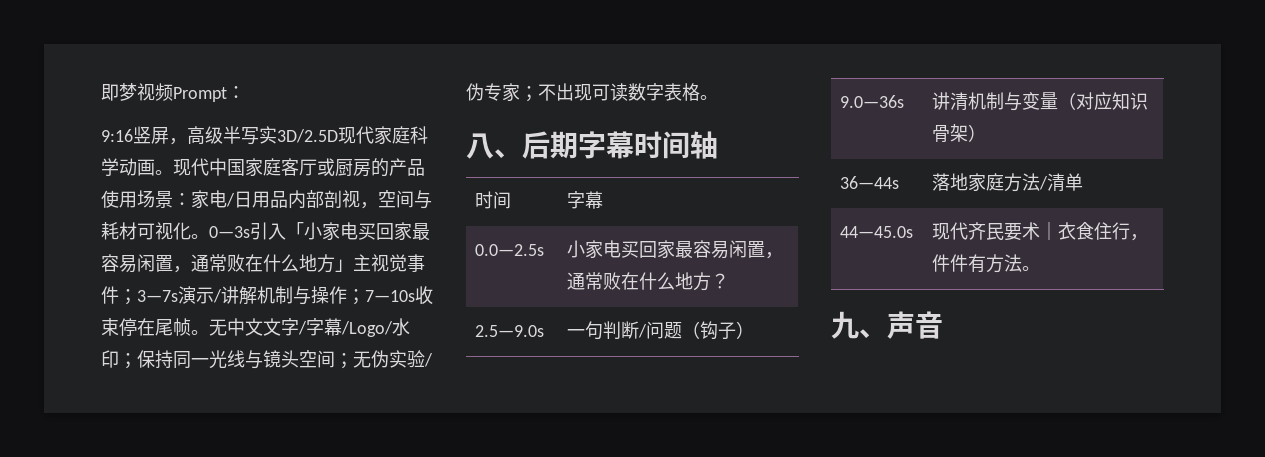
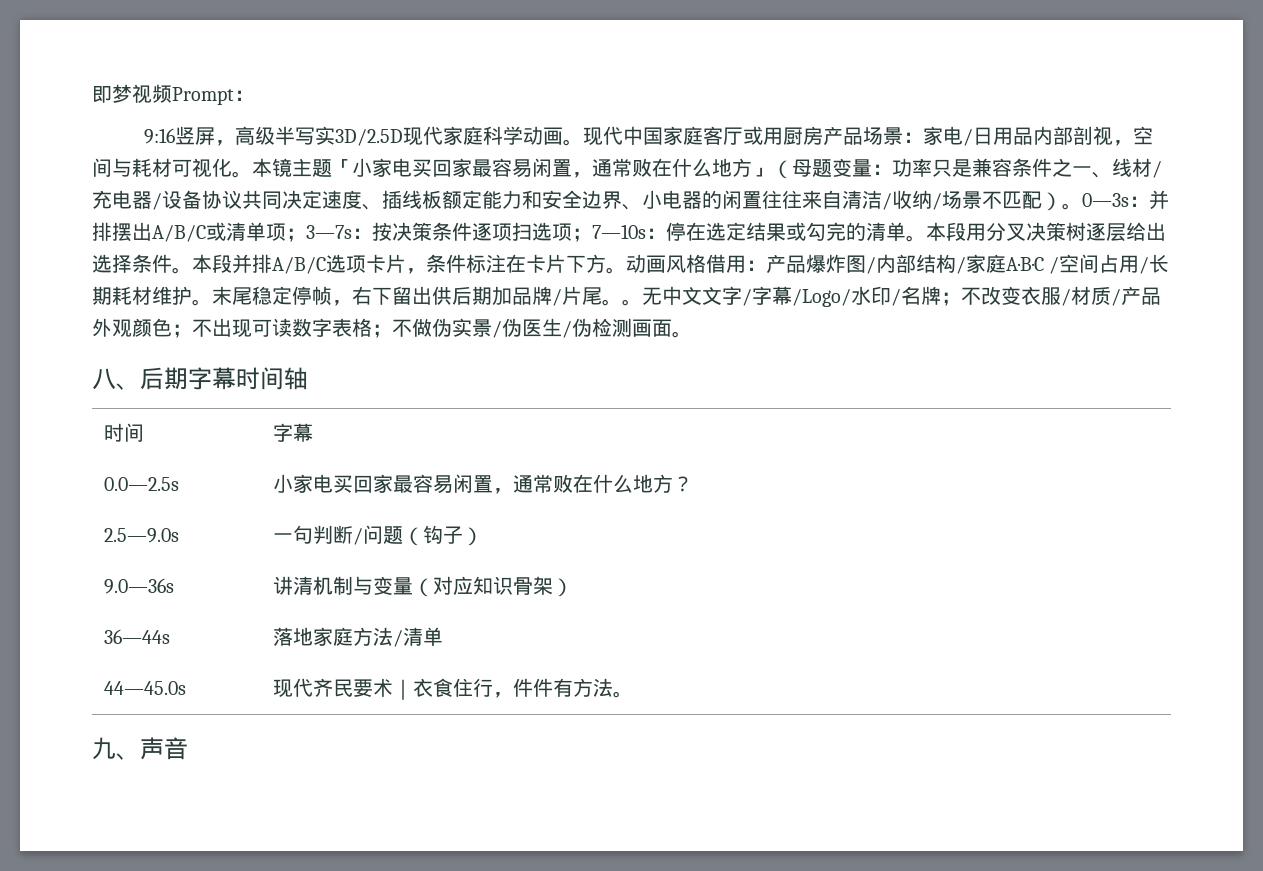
[335,158,425,177] [101,190,137,208] 厨房的产品使用 -> [762,126,863,145] 用厨房产品
[209,222,286,240] 0—3s引入 -> [252,158,332,177] 本镜主题
[353,254,425,272] [101,286,433,305] [101,318,191,336] 主视觉事件；3—7s演示/讲解机制与操作；7—10s收束停在尾帧 -> [772,158,1162,179] [92,190,1169,211] [92,222,1166,242] [92,254,1170,274] [92,286,622,306] （母题变量：功率只是兼容条件之一、线材/充电器/设备协议共同决定速度、插线板额定能力和安全边界、小电器的闲置往往来自清洁/收纳/场景不匹配）。0—3s：并排摆出A/B/C或清单项；3—7s：按决策条件逐项扫选项；7—10s：停在选定结果或勾完的清单。本段用分叉决策树逐层给出选择条件。本段并排A/B/C选项卡片，条件标注在卡片下方。动画风格借用：产品爆炸图/内部结构/家庭A·B·C /空间占用/长期耗材维护。末尾稳定停帧，右下留出供后期加品牌/片尾。
[119,350,433,369] [466,83,520,102] ；保持同一光线与镜头空间；无伪实验/伪专家 -> [891,286,1161,306] [92,318,172,337] /名牌；不改变衣服/材质/产品外观颜色
(700, 92) none -> [372,318,672,338] ；不做伪实景/伪医生/伪检测画面

